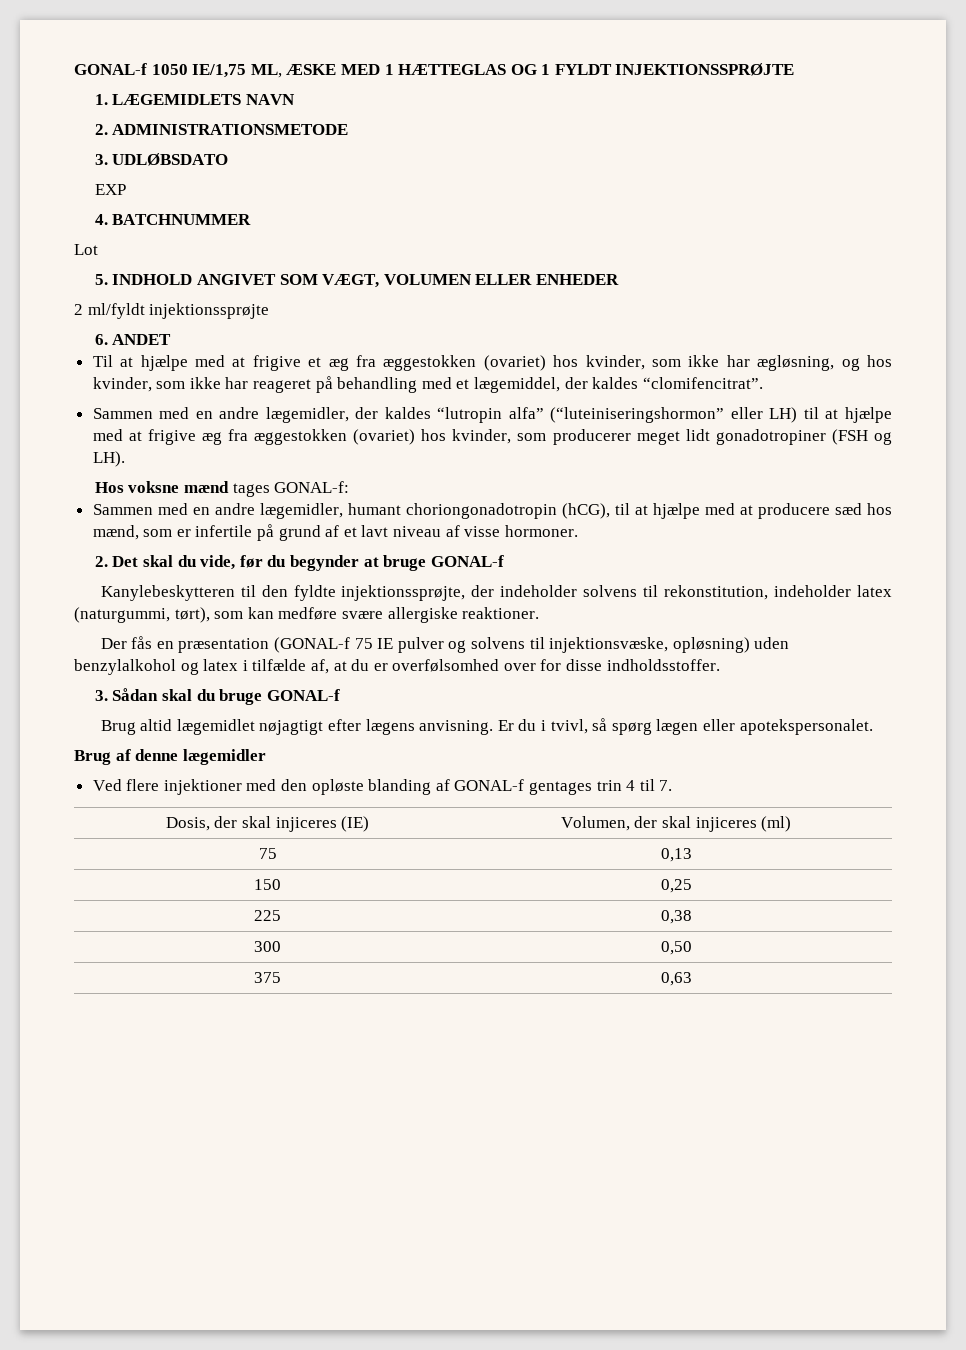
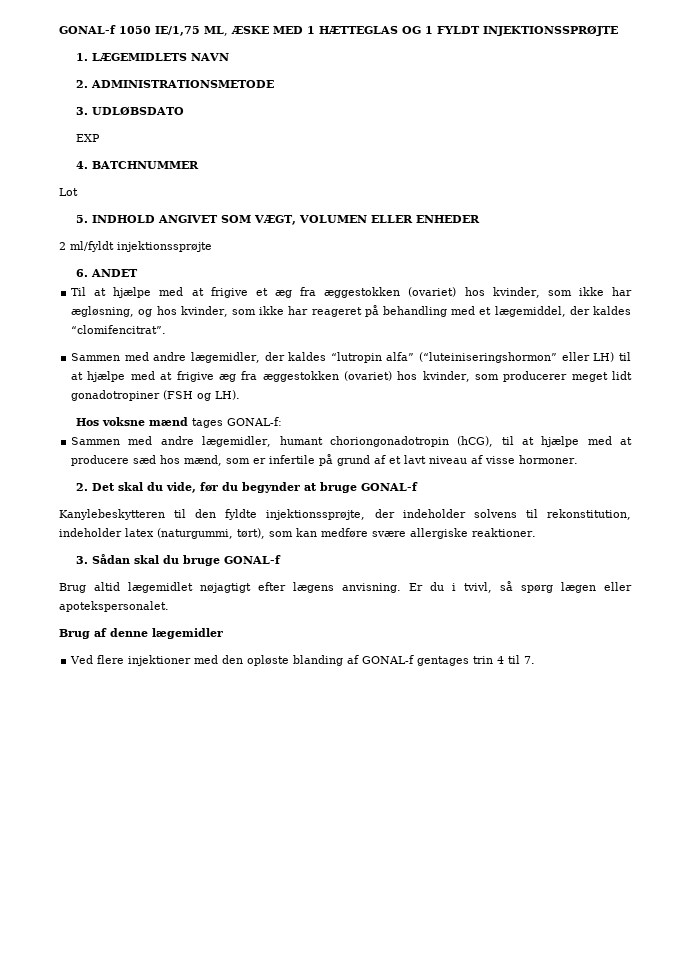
[195,411,213,419] en -> (149, 356) none
[192,507,210,515] en -> (153, 440) none
[100,636,790,653] [74,659,720,675] // Der fås en præsentation (GONAL-f 75 IE pulver og solvens til injektionsvæske, opløsning) uden benzylalkohol og latex i tilfælde af, at du er overfølsomhed over for disse indholdsstoffer. -> (536, 532) none
[165,816,370,832] [560,816,792,832] [258,848,277,859] [660,848,692,862] [254,879,281,890] [660,879,692,893] [254,910,281,921] [660,910,692,924] [254,941,281,952] [660,941,692,955] [254,972,281,983] [660,972,692,986] // Dosis, der skal injiceres (IE) | Volumen, der skal injiceres (ml) // 75 | 0,13 // 150 | 0,25 // 225 | 0,38 // 300 | 0,50 // 375 | 0,63 -> (536, 660) none

